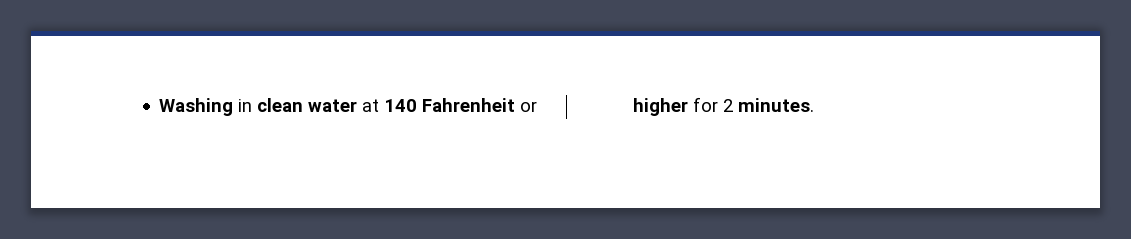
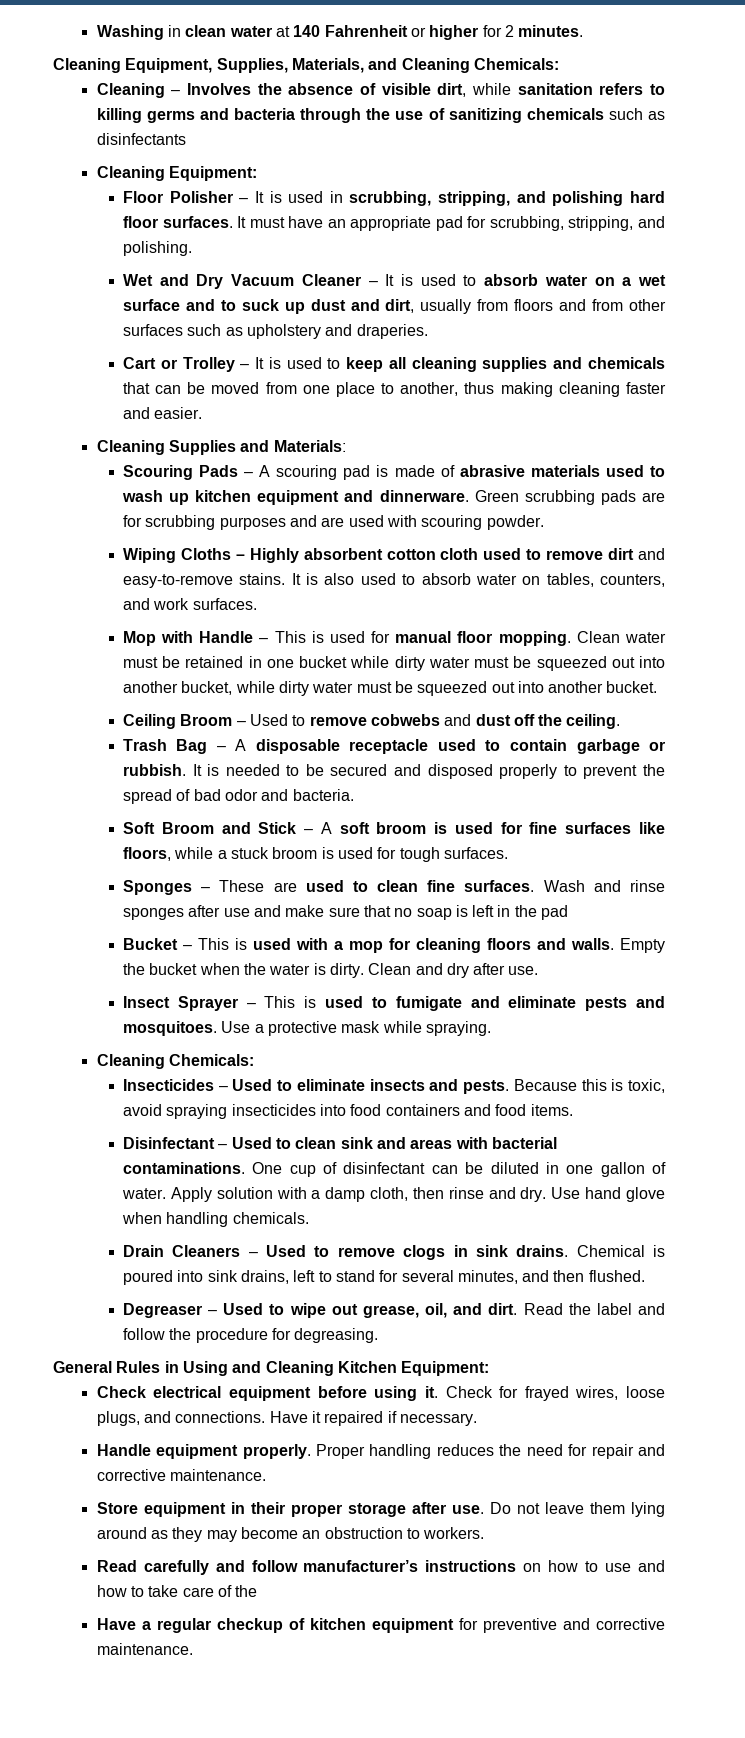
(815, 105) none -> [53,58,559,73] [96,83,665,98] [96,108,665,123] [96,133,186,145] [96,166,258,181] [122,191,665,206] [122,216,666,231] [122,241,192,256] [122,274,667,289] [122,299,666,314] [122,324,428,339] [122,357,666,372] [122,382,667,397] [122,407,203,419] [96,440,346,455] [122,465,665,480] [121,490,665,505] [122,515,544,530] [122,548,665,563] [122,573,665,588] [122,598,257,610] [122,631,666,646] [122,656,666,671] [122,681,658,696] [122,714,621,729] [122,739,666,754] [122,764,665,779] [122,789,354,804] [122,822,666,834] [122,847,508,862] [122,880,666,895] [122,905,569,920] [122,938,665,953] [122,963,539,978] [122,996,665,1011] [122,1021,491,1036] [96,1054,255,1069] [122,1079,665,1094] [122,1104,573,1119] [122,1137,557,1149] [122,1162,666,1177] [121,1187,665,1202] [121,1212,309,1227] [122,1245,665,1260] [122,1270,645,1285] [122,1303,665,1318] [122,1328,379,1343] [53,1361,490,1376] [96,1386,666,1401] [96,1411,478,1426] [96,1444,666,1459] [96,1469,267,1481] [96,1502,666,1517] [96,1527,485,1542] [96,1560,665,1575] [96,1585,258,1597] [96,1618,665,1633] [96,1643,193,1655] // Cleaning Equipment, Supplies, Materials, and Cleaning Chemicals: // Cleaning – Involves the absence of visible dirt, while sanitation refers to killing germs and bacteria through the use of sanitizing chemicals such as disinfectants // Cleaning Equipment: // Floor Polisher – It is used in scrubbing, stripping, and polishing hard floor surfaces. It must have an appropriate pad for scrubbing, stripping, and polishing. // Wet and Dry Vacuum Cleaner – It is used to absorb water on a wet surface and to suck up dust and dirt, usually from floors and from other surfaces such as upholstery and draperies. // Cart or Trolley – It is used to keep all cleaning supplies and chemicals that can be moved from one place to another, thus making cleaning faster and easier. // Cleaning Supplies and Materials: // Scouring Pads – A scouring pad is made of abrasive materials used to wash up kitchen equipment and dinnerware. Green scrubbing pads are for scrubbing purposes and are used with scouring powder. // Wiping Cloths – Highly absorbent cotton cloth used to remove dirt and easy-to-remove stains. It is also used to absorb water on tables, counters, and work surfaces. // Mop with Handle – This is used for manual floor mopping. Clean water must be retained in one bucket while dirty water must be squeezed out into another bucket, while dirty water must be squeezed out into another bucket. // Ceiling Broom – Used to remove cobwebs and dust off the ceiling. // Trash Bag – A disposable receptacle used to contain garbage or rubbish. It is needed to be secured and disposed properly to prevent the spread of bad odor and bacteria. // Soft Broom and Stick – A soft broom is used for fine surfaces like floors, while a stuck broom is used for tough surfaces. // Sponges – These are used to clean fine surfaces. Wash and rinse sponges after use and make sure that no soap is left in the pad // Bucket – This is used with a mop for cleaning floors and walls. Empty the bucket when the water is dirty. Clean and dry after use. // Insect Sprayer – This is used to fumigate and eliminate pests and mosquitoes. Use a protective mask while spraying. // Cleaning Chemicals: // Insecticides – Used to eliminate insects and pests. Because this is toxic, avoid spraying insecticides into food containers and food items. // Disinfectant – Used to clean sink and areas with bacterial contaminations. One cup of disinfectant can be diluted in one gallon of water. Apply solution with a damp cloth, then rinse and dry. Use hand glove when handling chemicals. // Drain Cleaners – Used to remove clogs in sink drains. Chemical is poured into sink drains, left to stand for several minutes, and then flushed. // Degreaser – Used to wipe out grease, oil, and dirt. Read the label and follow the procedure for degreasing. // General Rules in Using and Cleaning Kitchen Equipment: // Check electrical equipment before using it. Check for frayed wires, loose plugs, and connections. Have it repaired if necessary. // Handle equipment properly. Proper handling reduces the need for repair and corrective maintenance. // Store equipment in their proper storage after use. Do not leave them lying around as they may become an obstruction to workers. // Read carefully and follow manufacturer’s instructions on how to use and how to take care of the // Have a regular checkup of kitchen equipment for preventive and corrective maintenance.

